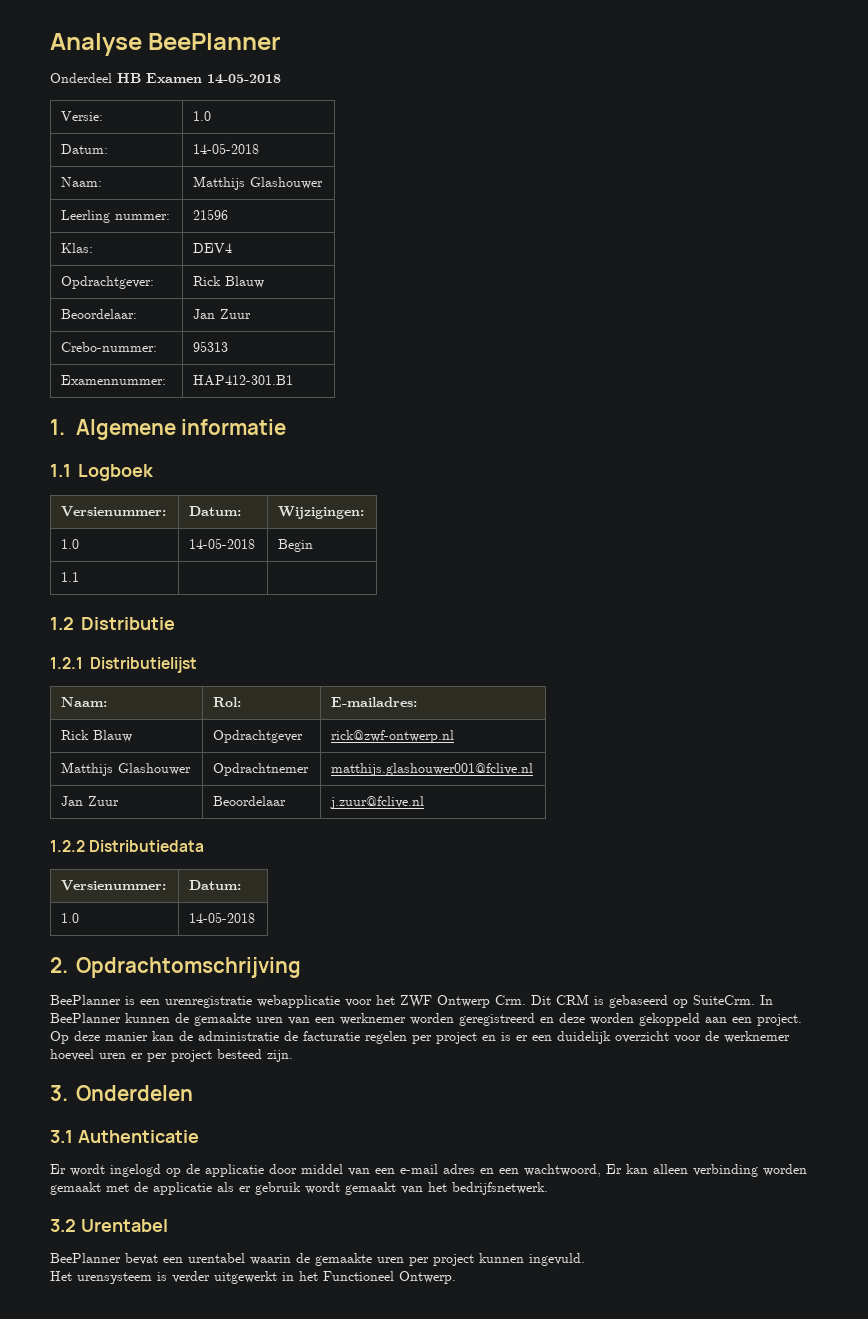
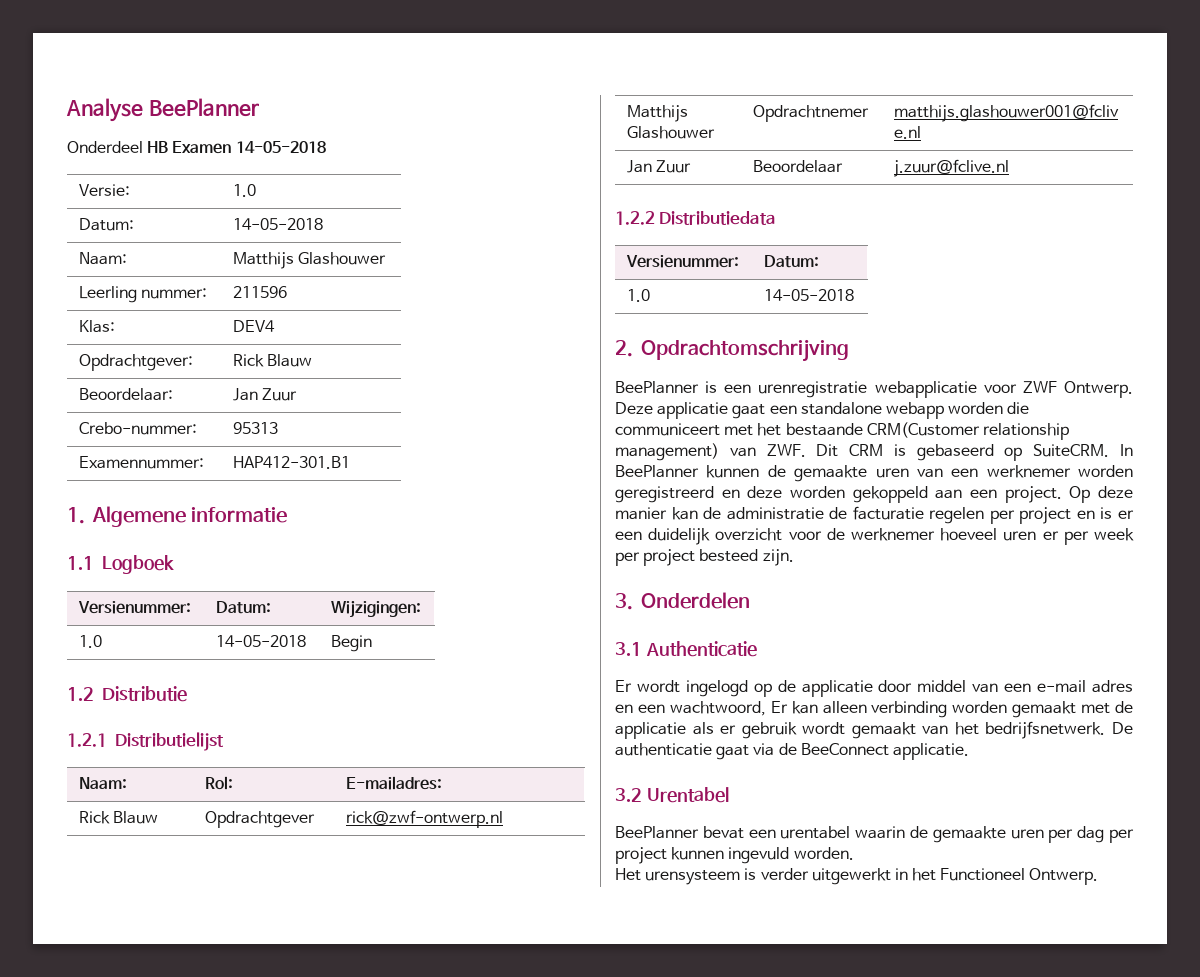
[193,209,229,220] 21596 -> [233,286,288,298] 211596
[61,572,80,582] // 1.1 | | -> (373, 643) none
[376,995,526,1008] het ZWF Ontwerp Crm. -> [1022,381,1133,398] [615,402,1030,419] [615,422,1069,440] [615,443,806,461] ZWF Ontwerp. Deze applicatie gaat een standalone webapp worden die communiceert met het bestaande CRM(Customer relationship management) van ZWF.
[693,995,755,1005] SuiteCrm. -> [1033,444,1110,457] SuiteCRM.
(167, 1057) none -> [1094,528,1134,541] [615,552,640,566] week per
(548, 1188) none -> [1112,722,1133,734] [615,743,969,760] De authenticatie gaat via de BeeConnect applicatie.
[433,1253,585,1266] project kunnen ingevuld. -> [1077,826,1134,843] [615,847,854,864] dag per project kunnen ingevuld worden.

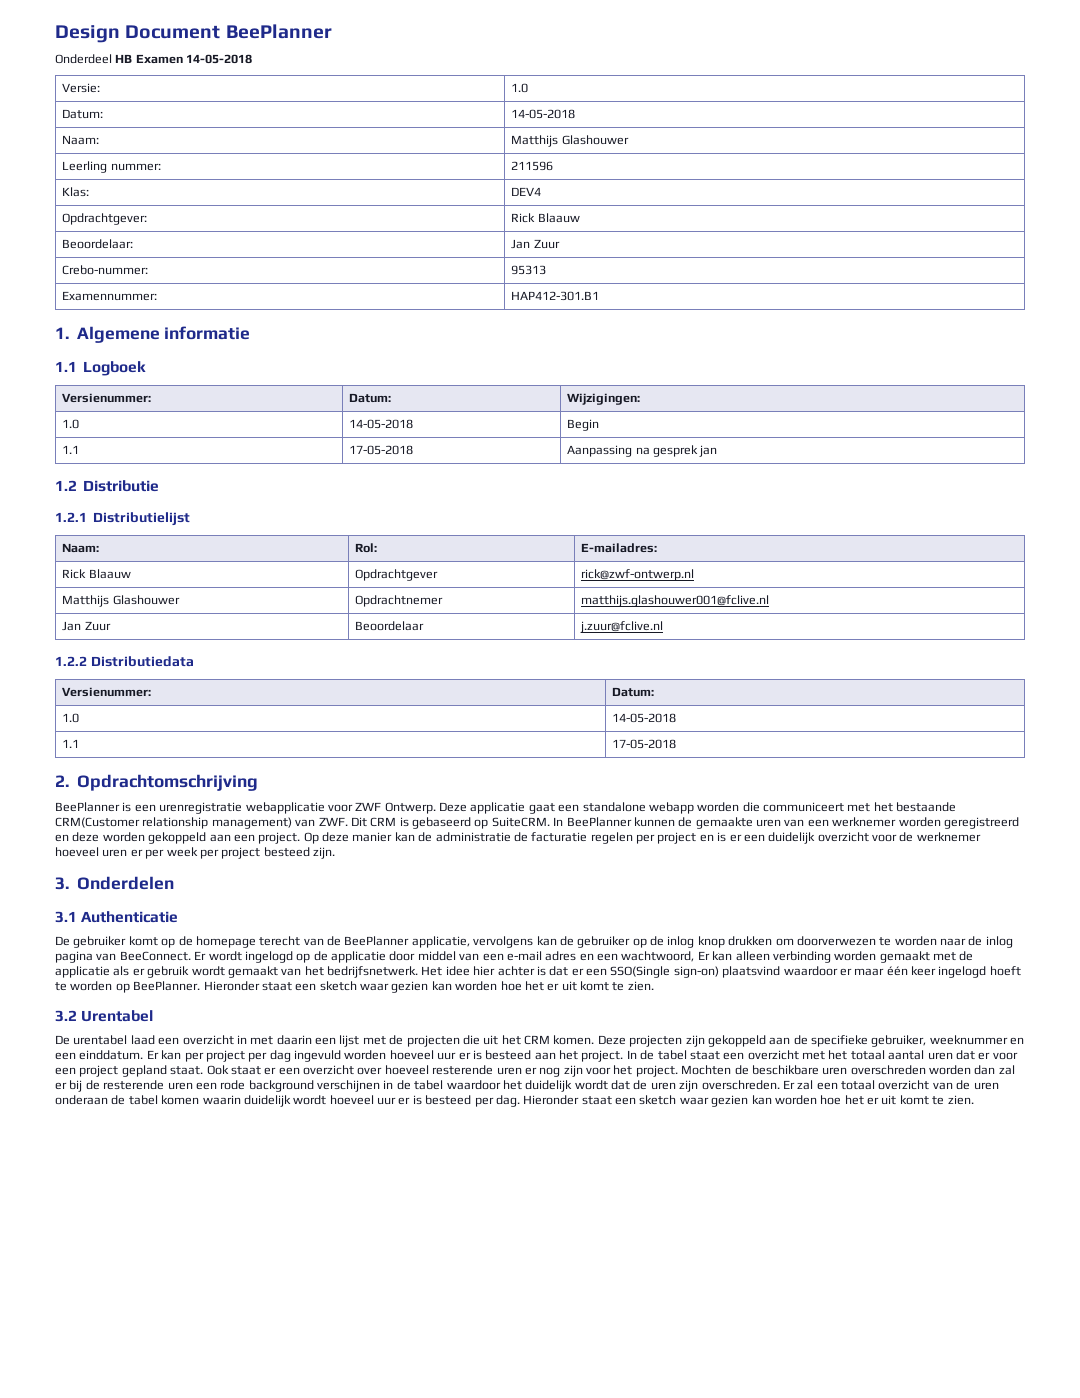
[66,98,143,122] Analyse -> [55,25,221,43] Design Document
[267,354,313,367] Blauw -> [537,213,580,223] Blaauw
(373, 643) none -> [62,445,80,454] [349,445,414,455] [567,445,718,457] // 1.1 | 17-05-2018 | Aanpassing na gesprek jan
[113,811,159,824] Blauw -> [88,569,131,579] Blaauw
(855, 295) none -> [62,739,80,748] [612,739,677,749] // 1.1 | 17-05-2018
(757, 649) none -> [55,936,1013,948] [55,951,191,963] De gebruiker komt op de homepage terecht van de BeePlanner applicatie, vervolgens kan de gebruiker op de inlog knop drukken om doorverwezen te worden naar de inlog pagina van BeeConnect.
[1112,722,1133,734] [615,743,969,760] [615,787,729,803] [615,826,1134,843] [615,847,854,864] [615,868,1099,885] De authenticatie gaat via de BeeConnect applicatie. // 3.2 Urentabel // BeePlanner bevat een urentabel waarin de gemaakte uren per dag per project kunnen ingevuld worden. // Het urensysteem is verder uitgewerkt in het Functioneel Ontwerp. -> [421,966,1021,978] [55,981,654,993] [55,1010,154,1022] [55,1035,1025,1047] [55,1050,1018,1062] [55,1065,1015,1077] [55,1080,999,1092] [55,1095,974,1107] Het idee hier achter is dat er een SSO(Single sign-on) plaatsvind waardoor er maar één keer ingelogd hoeft te worden op BeePlanner. Hieronder staat een sketch waar gezien kan worden hoe het er uit komt te zien. // 3.2 Urentabel // De urentabel laad een overzicht in met daarin een lijst met de projecten die uit het CRM komen. Deze projecten zijn gekoppeld aan de specifieke gebruiker, weeknummer en een einddatum. Er kan per project per dag ingevuld worden hoeveel uur er is besteed aan het project. In de tabel staat een overzicht met het totaal aantal uren dat er voor een project gepland staat. Ook staat er een overzicht over hoeveel resterende uren er nog zijn voor het project. Mochten de beschikbare uren overschreden worden dan zal er bij de resterende uren een rode background verschijnen in de tabel waardoor het duidelijk wordt dat de uren zijn overschreden. Er zal een totaal overzicht van de uren onderaan de tabel komen waarin duidelijk wordt hoeveel uur er is besteed per dag. Hieronder staat een sketch waar gezien kan worden hoe het er uit komt te zien.

